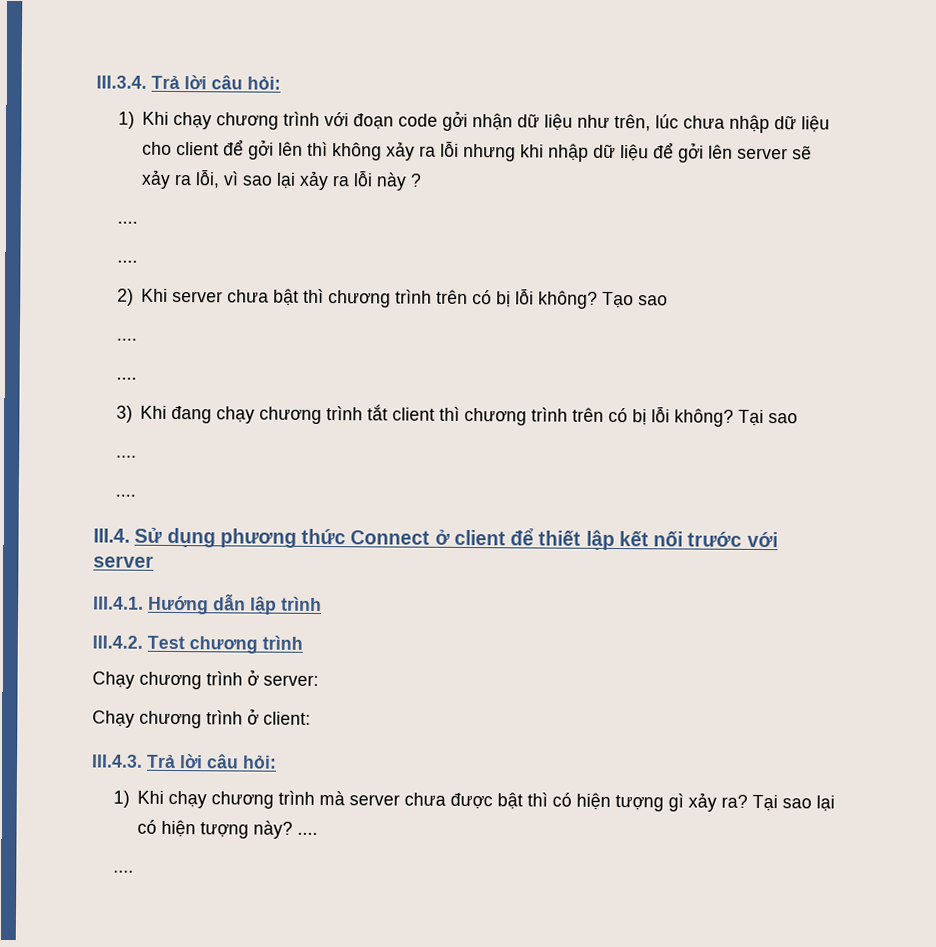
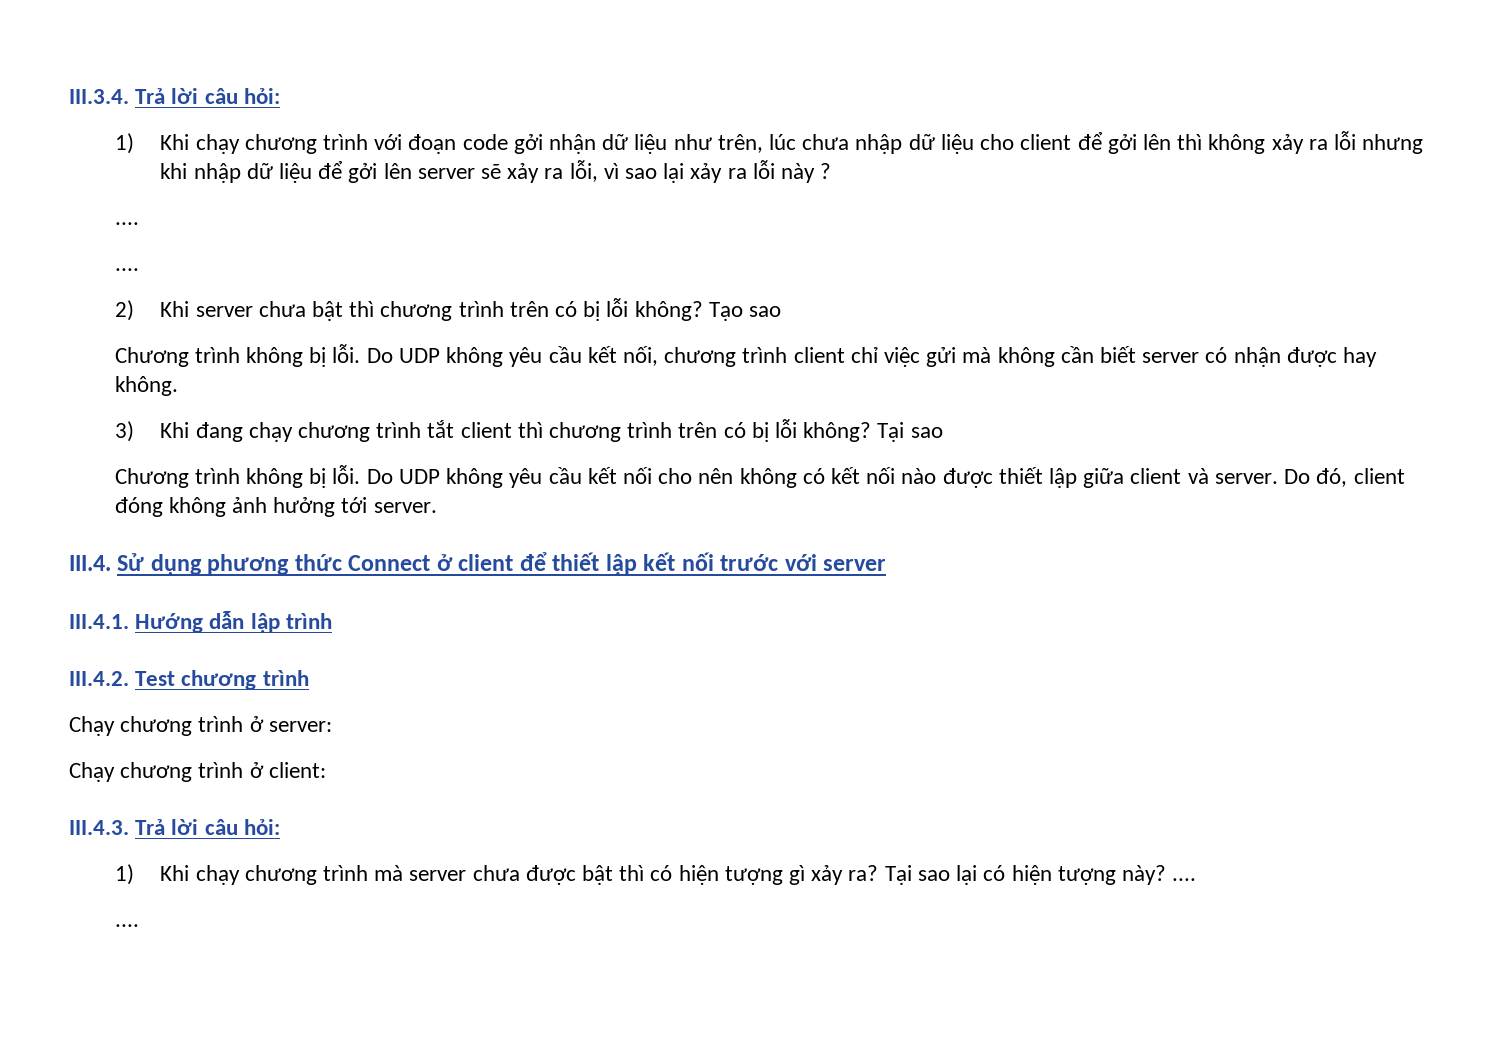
[115,338,137,341] [115,377,137,380] .... // .... -> [114,344,1378,367] [114,376,178,396] Chương trình không bị lỗi. Do UDP không yêu cầu kết nối, chương trình client chỉ việc gửi mà không cần biết server có nhận được hay không.
[115,455,137,458] [114,494,136,497] .... // .... -> [114,465,1405,488] [114,497,437,517] Chương trình không bị lỗi. Do UDP không yêu cầu kết nối cho nên không có kết nối nào được thiết lập giữa client và server. Do đó, client đóng không ảnh hưởng tới server.

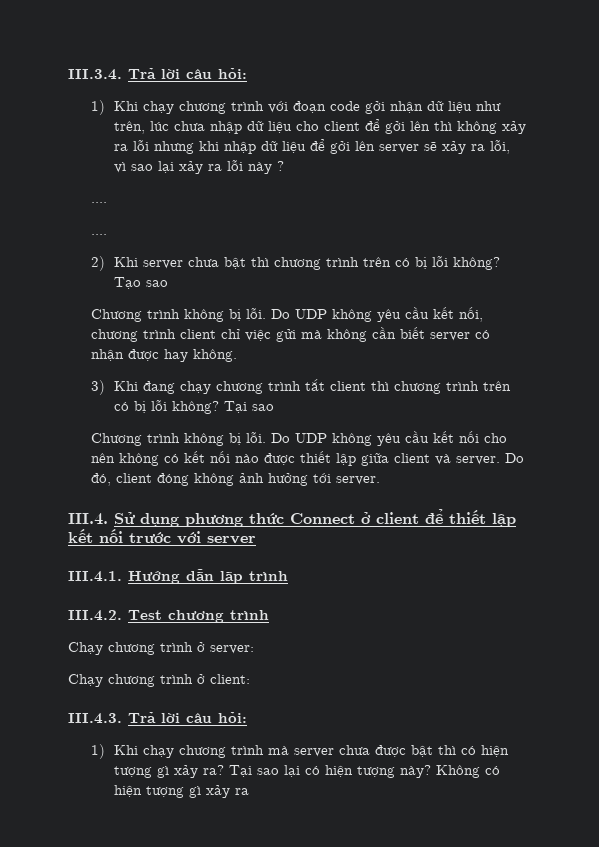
[1172,878,1197,881] [114,924,139,927] .... // .... -> [436,765,501,778] [114,785,250,798] Không có hiện tượng gì xảy ra

